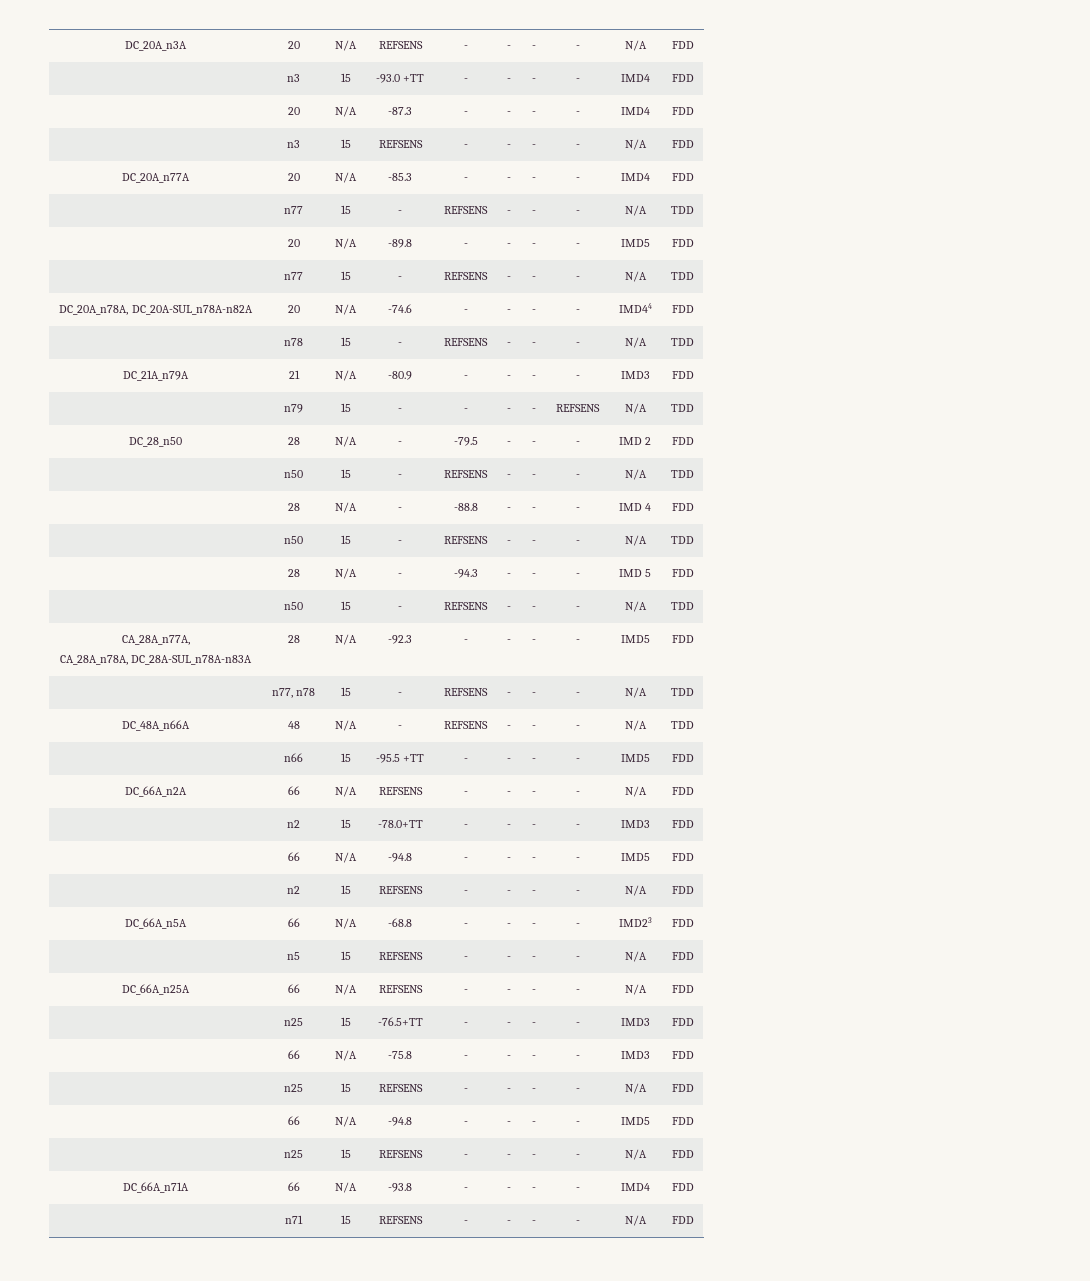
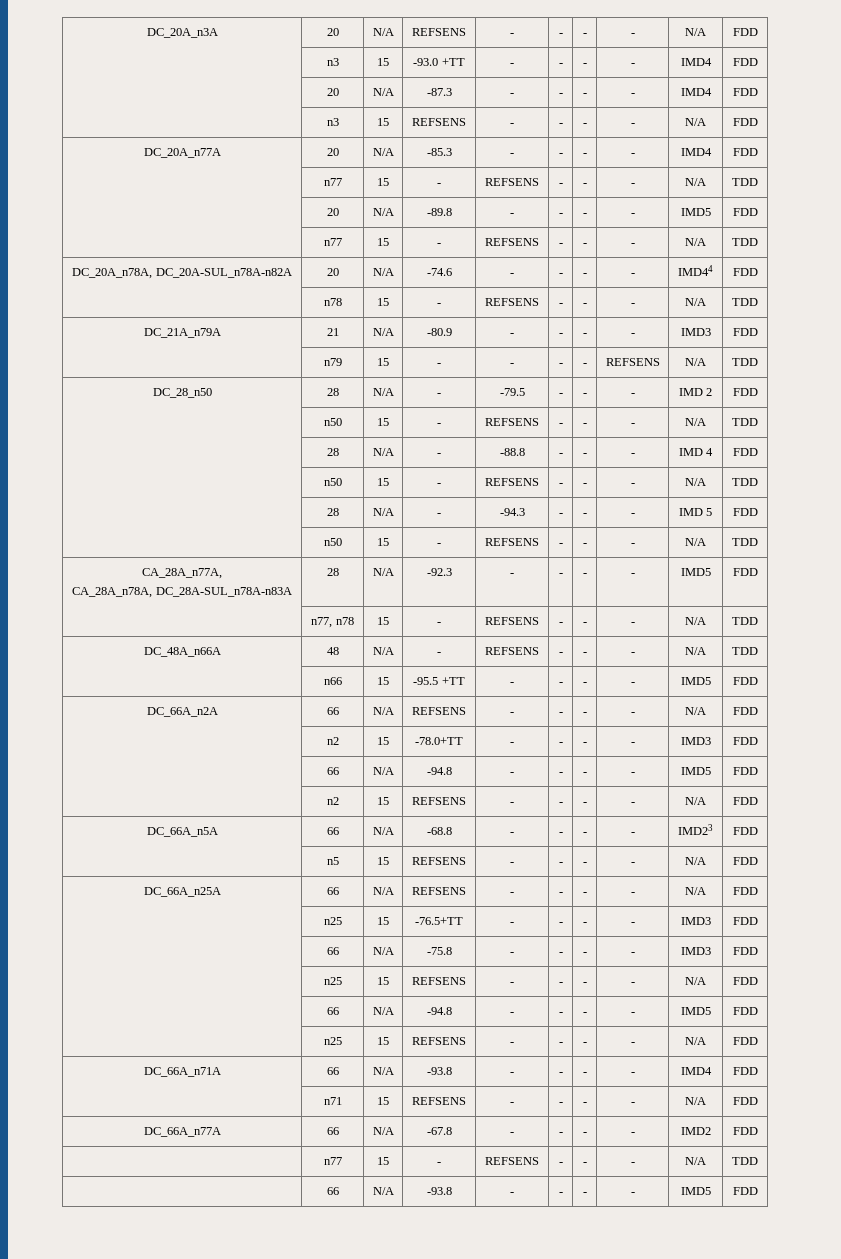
(694, 1220) none -> [143,1127,221,1137] [326,1127,339,1135] [372,1127,394,1135] [426,1127,452,1135] [510,1132,514,1135] [558,1132,563,1135] [582,1132,587,1135] [630,1132,635,1135] [680,1127,711,1135] [732,1127,758,1135] [323,1157,342,1165] [377,1157,389,1165] [437,1162,441,1165] [485,1157,539,1165] [558,1162,563,1165] [582,1162,587,1165] [630,1162,635,1165] [685,1157,706,1165] [732,1157,758,1165] [326,1187,339,1195] [372,1187,394,1195] [426,1187,452,1195] [510,1192,514,1195] [558,1192,563,1195] [582,1192,587,1195] [630,1192,635,1195] [680,1187,711,1195] [732,1187,758,1195] // DC_66A_n77A | 66 | N/A | -67.8 | - | - | - | - | IMD2 | FDD // | n77 | 15 | - | REFSENS | - | - | - | N/A | TDD // | 66 | N/A | -93.8 | - | - | - | - | IMD5 | FDD

